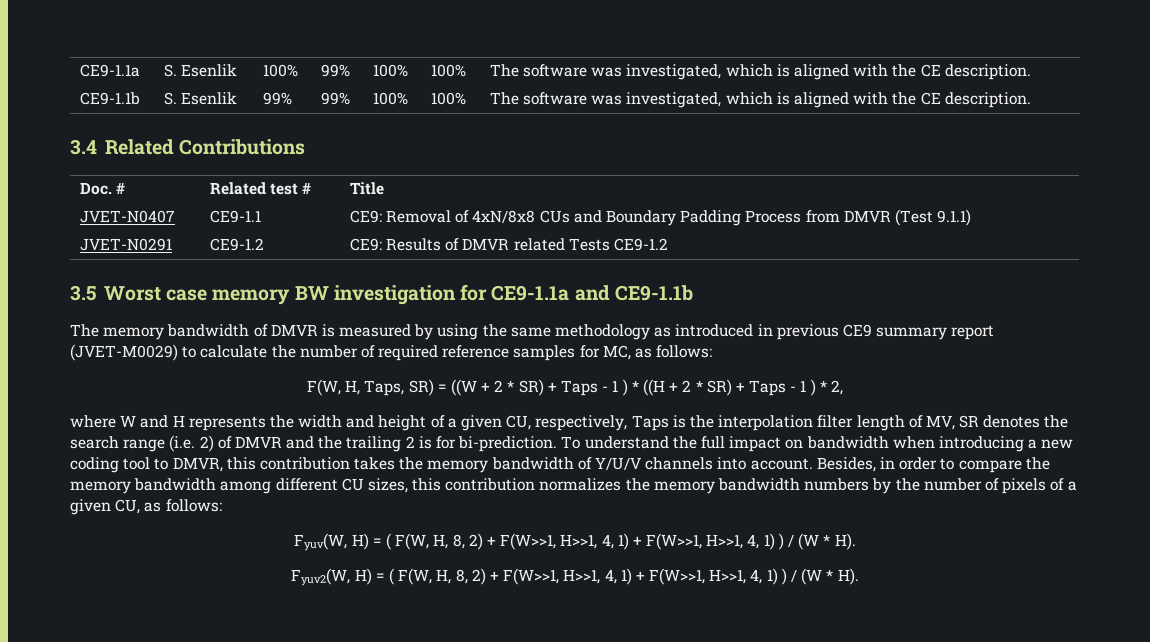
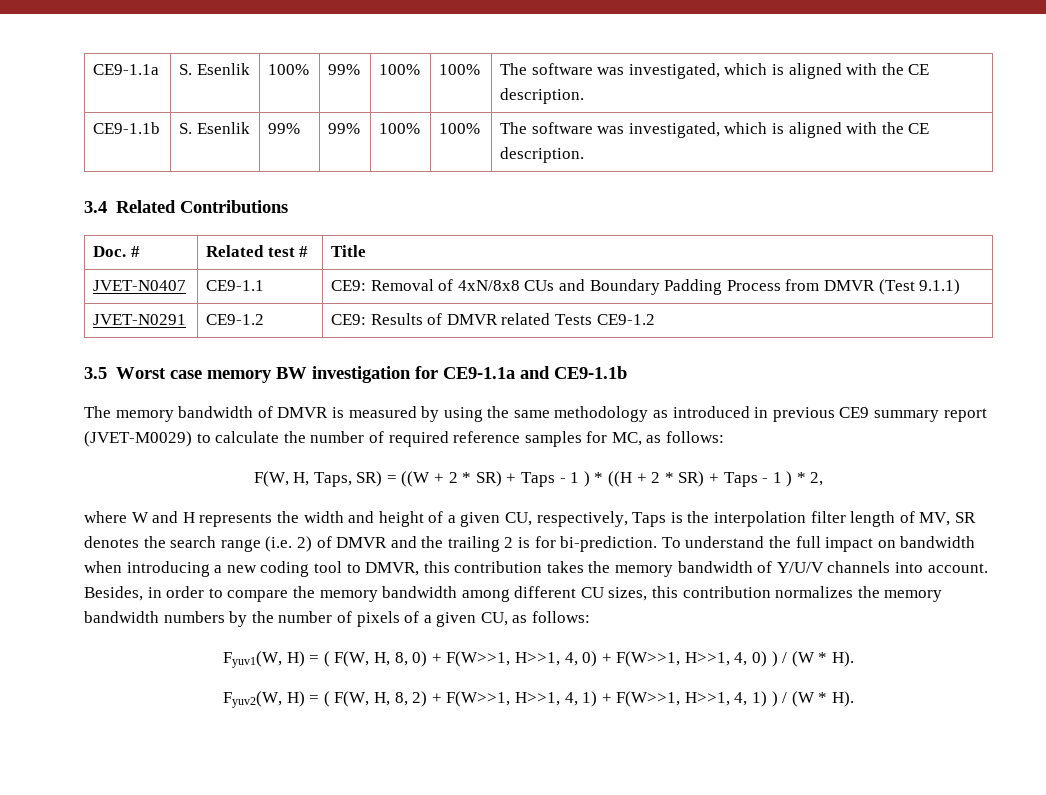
[294,533,775,551] Fyuv(W, H) = ( F(W, H, 8, 2) + F(W>>1, H>>1, 4, 1) + F(W>>1, H>>1, 4, 1) -> [223,651,768,668] Fyuv1(W, H) = ( F(W, H, 8, 0) + F(W>>1, H>>1, 4, 0) + F(W>>1, H>>1, 4, 0)

